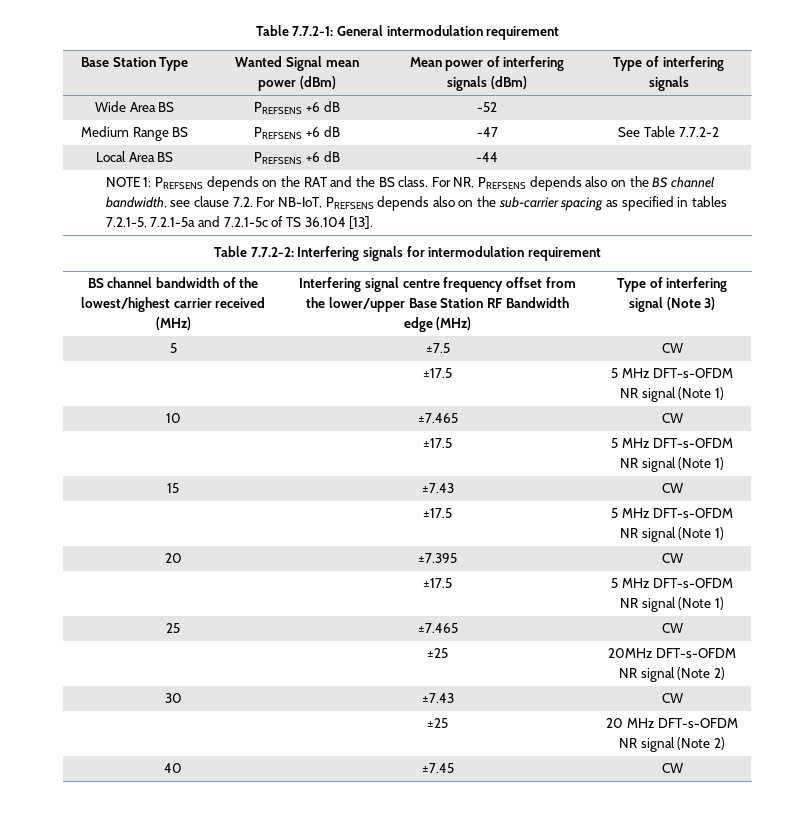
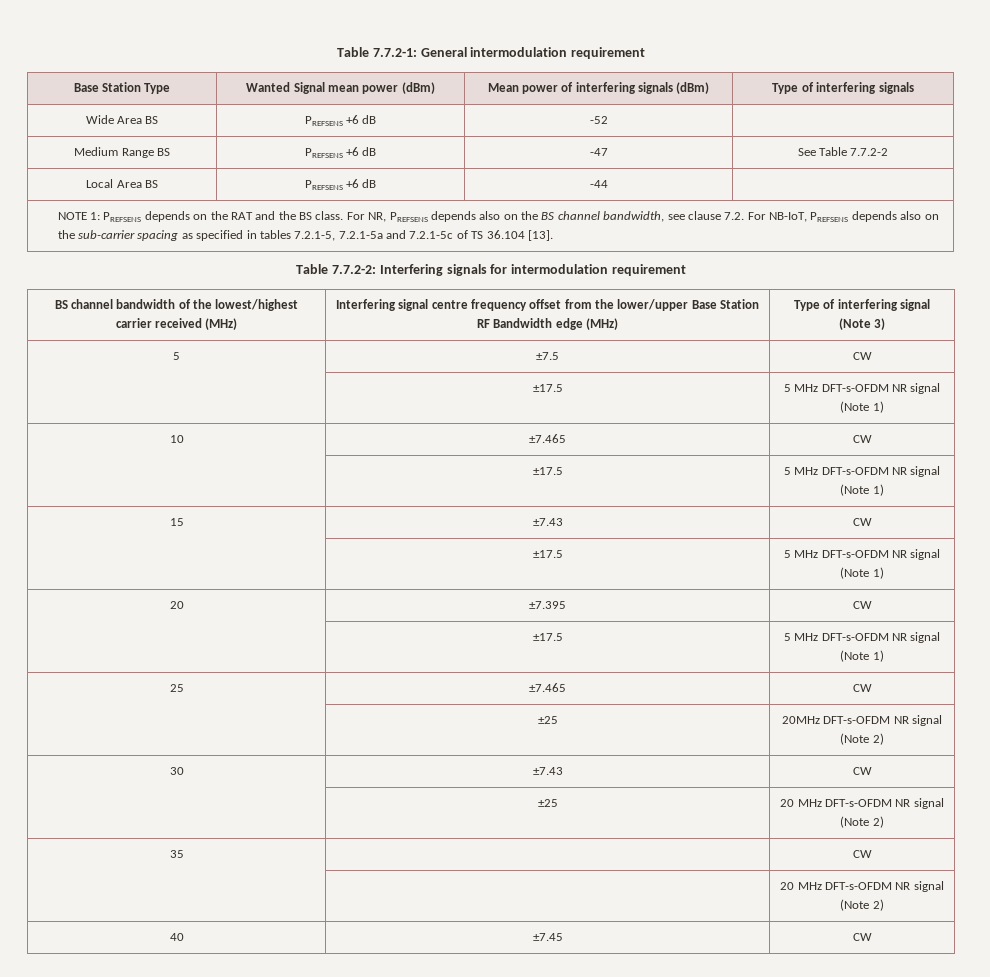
(725, 743) none -> [169,850,184,858] [852,850,872,858] [780,881,944,892] [840,899,884,911] // 35 | | CW // | | 20 MHz DFT-s-OFDM NR signal (Note 2)

